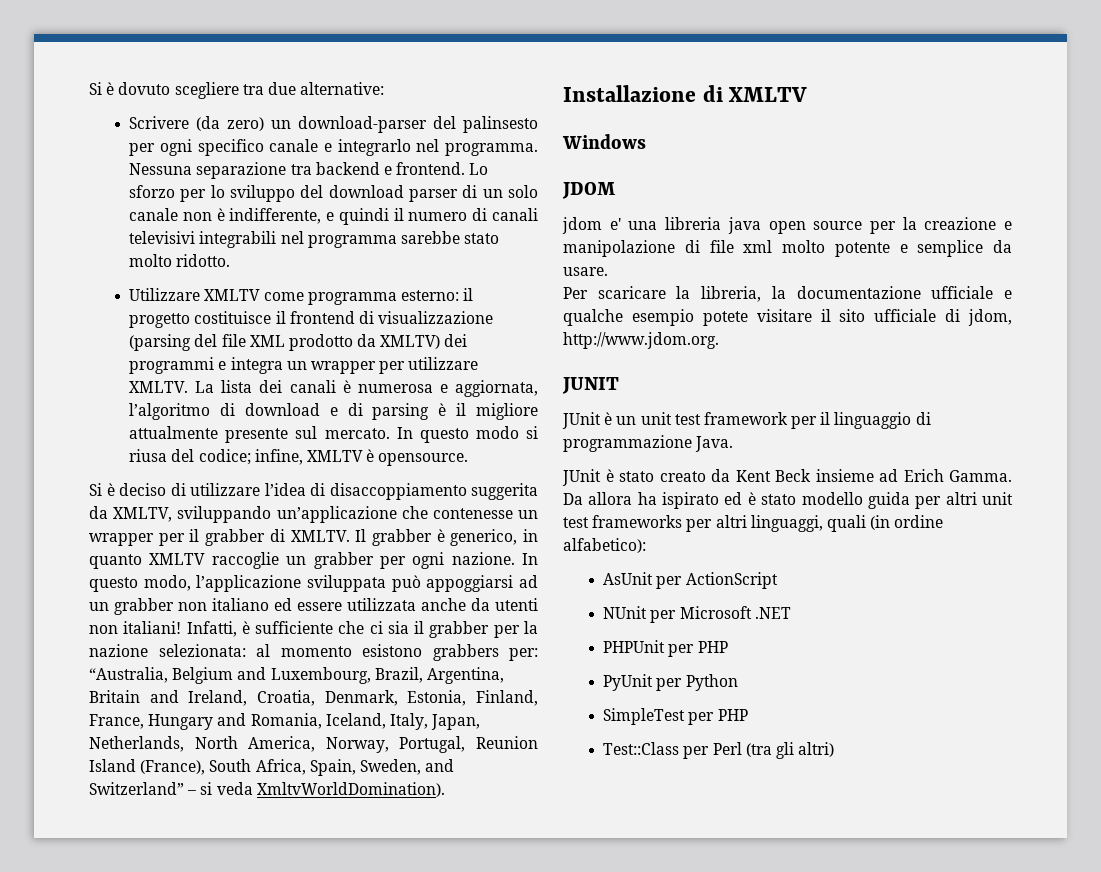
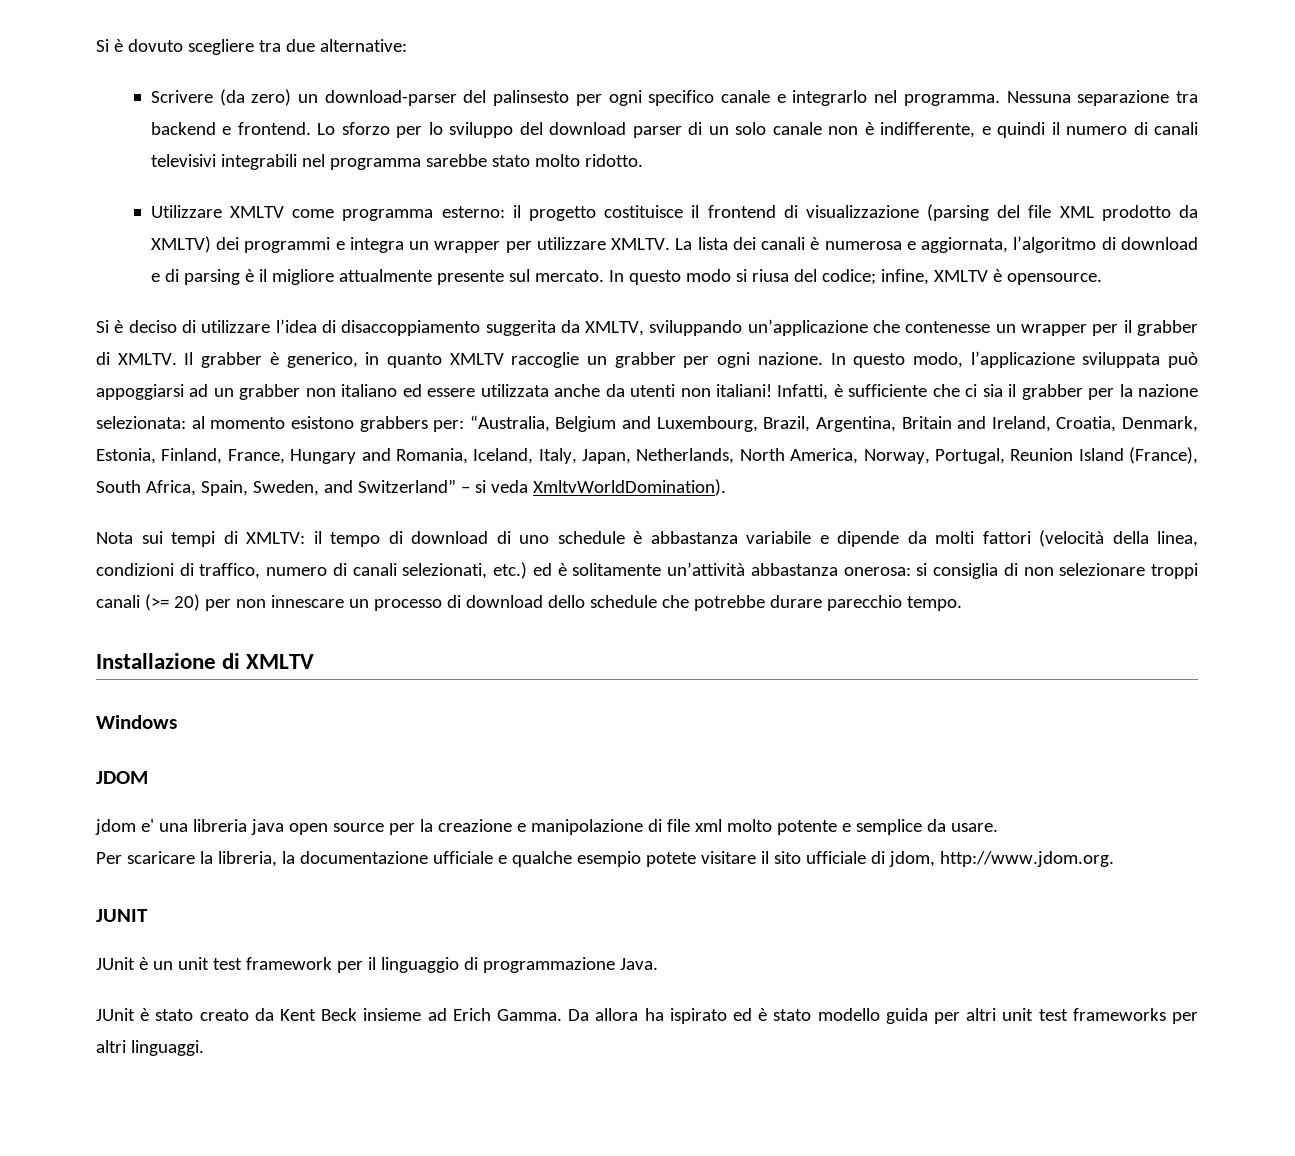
(445, 789) none -> [96,530,1198,547] [96,562,1198,579] [96,594,962,611] // Nota sui tempi di XMLTV: il tempo di download di uno schedule è abbastanza variabile e dipende da molti fattori (velocità della linea, condizioni di traffico, numero di canali selezionati, etc.) ed è solitamente un’attività abbastanza onerosa: si consiglia di non selezionare troppi canali (>= 20) per non innescare un processo di download dello schedule che potrebbe durare parecchio tempo.
[750,515,944,532] [563,538,646,553] [603,572,778,589] [603,606,791,623] [603,640,728,657] [603,674,738,691] [603,708,748,725] [603,742,835,759] linguaggi, quali (in ordine alfabetico): // AsUnit per ActionScript // NUnit per Microsoft .NET // PHPUnit per PHP // PyUnit per Python // SimpleTest per PHP // Test::Class per Perl (tra gli altri) -> [130,1040,204,1056] linguaggi.

